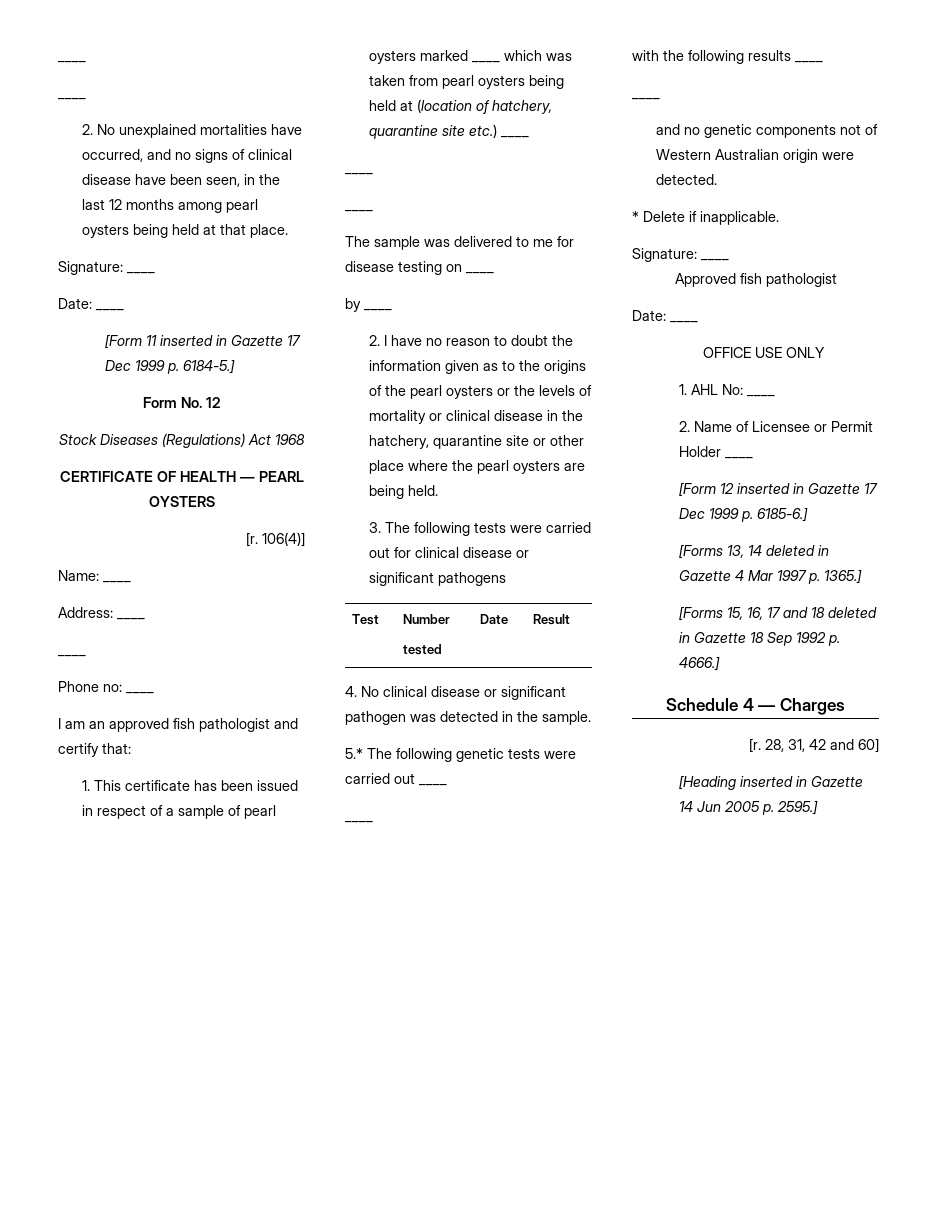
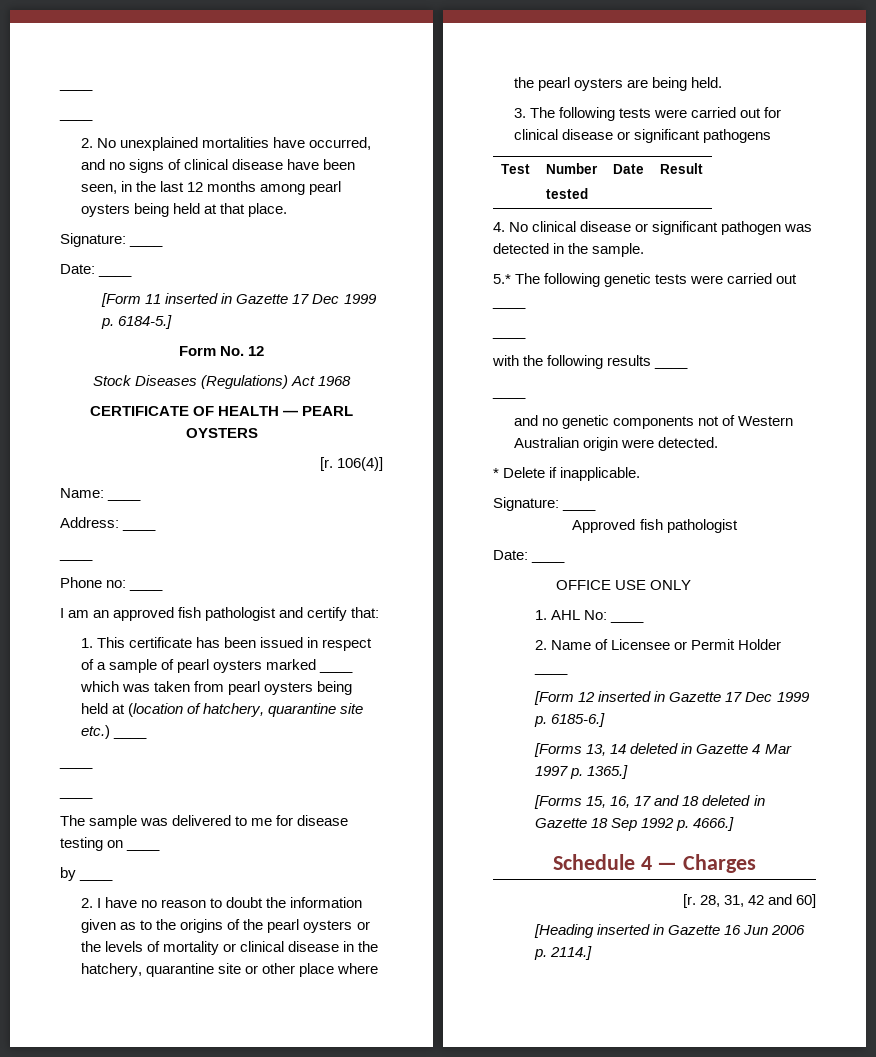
[679,800,819,815] 14 Jun 2005 p. 2595.] -> [724,925,806,935] [534,946,593,960] 16 Jun 2006 p. 2114.]

